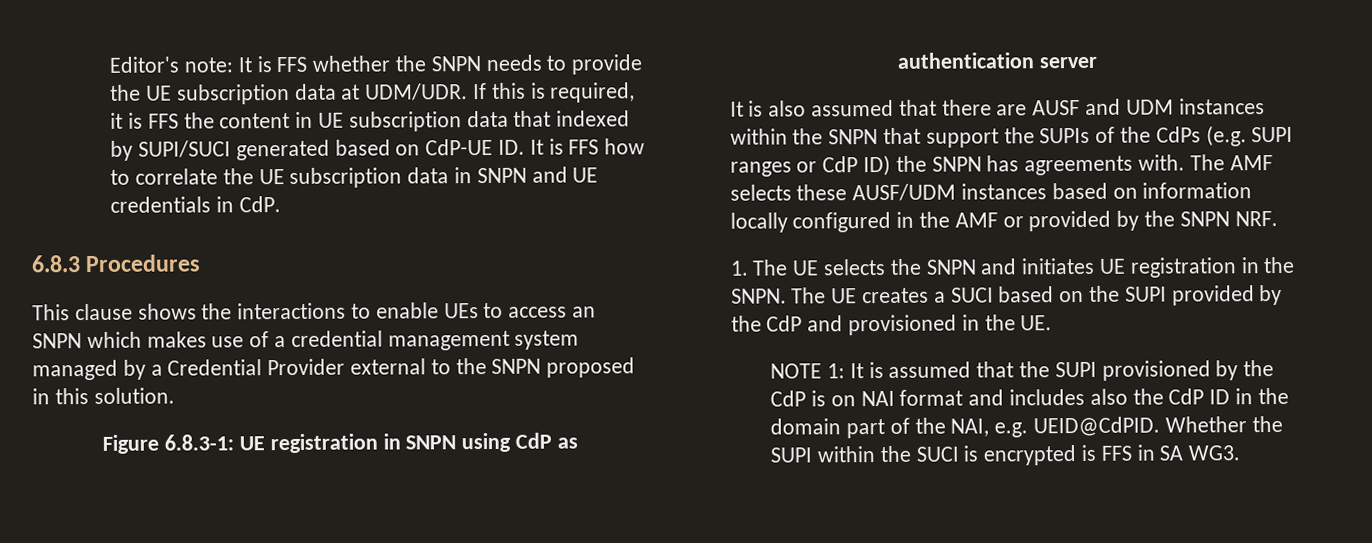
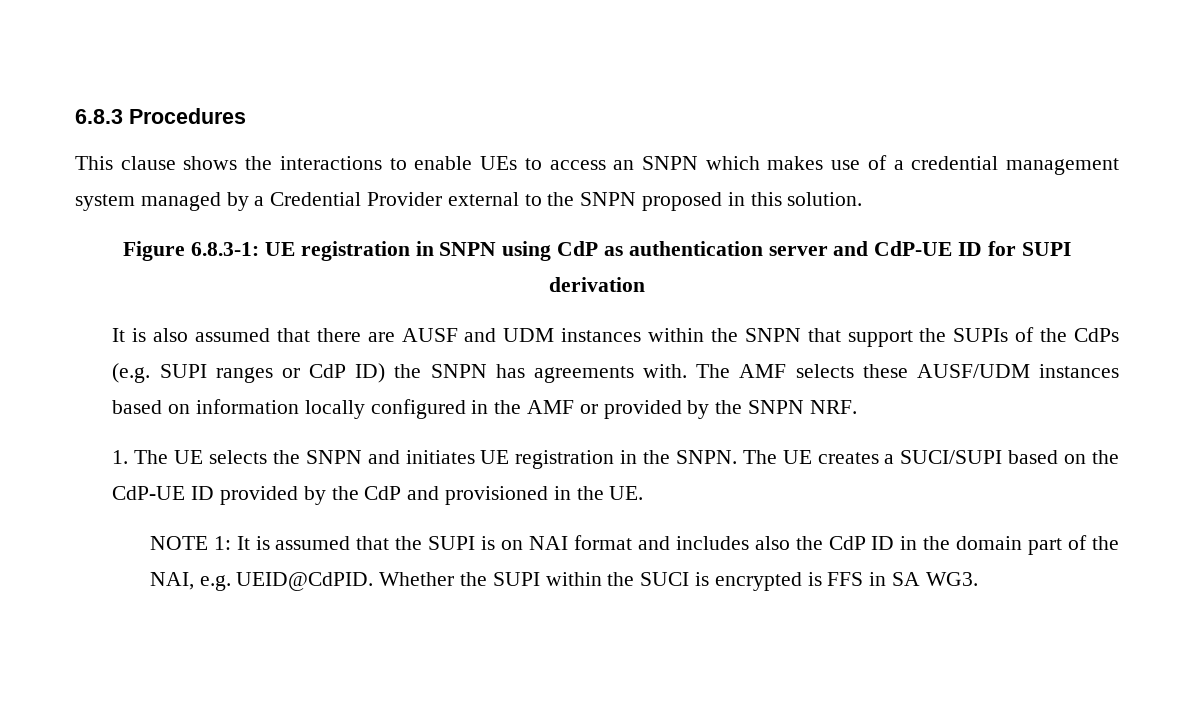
[109,54,644,75] [110,82,636,105] [110,110,631,132] [110,138,646,161] [110,166,599,189] [110,196,281,213] Editor's note: It is FFS whether the SNPN needs to provide the UE subscription data at UDM/UDR. If this is required, it is FFS the content in UE subscription data that indexed by SUPI/SUCI generated based on CdP-UE ID. It is FFS how to correlate the UE subscription data in SNPN and UE credentials in CdP. // -> (75, 116) none
(1097, 62) none -> [833,241,1071,256] [549,277,645,292] and CdP-UE ID for SUPI derivation
[950,287,994,303] SUCI -> [900,450,1003,464] SUCI/SUPI
[1124,286,1167,302] SUPI -> [112,486,215,500] CdP-UE ID
[1101,360,1275,381] [770,390,807,407] provisioned by the CdP -> (476, 543) none

